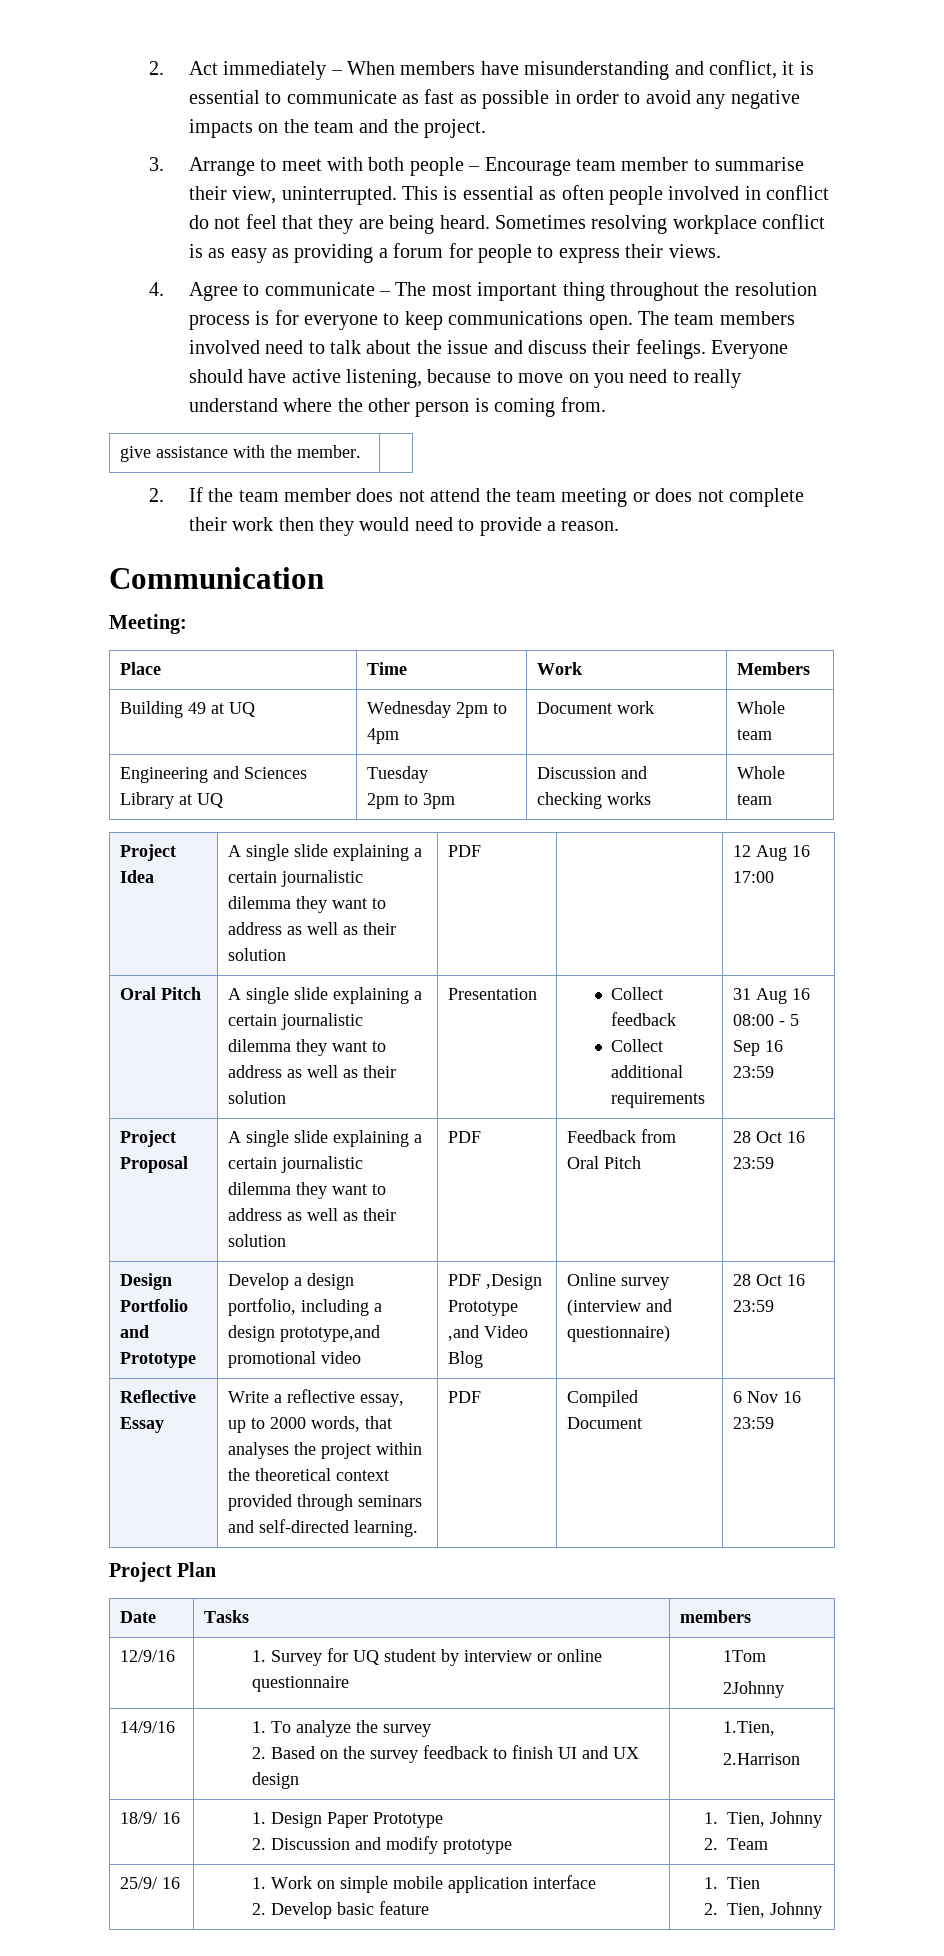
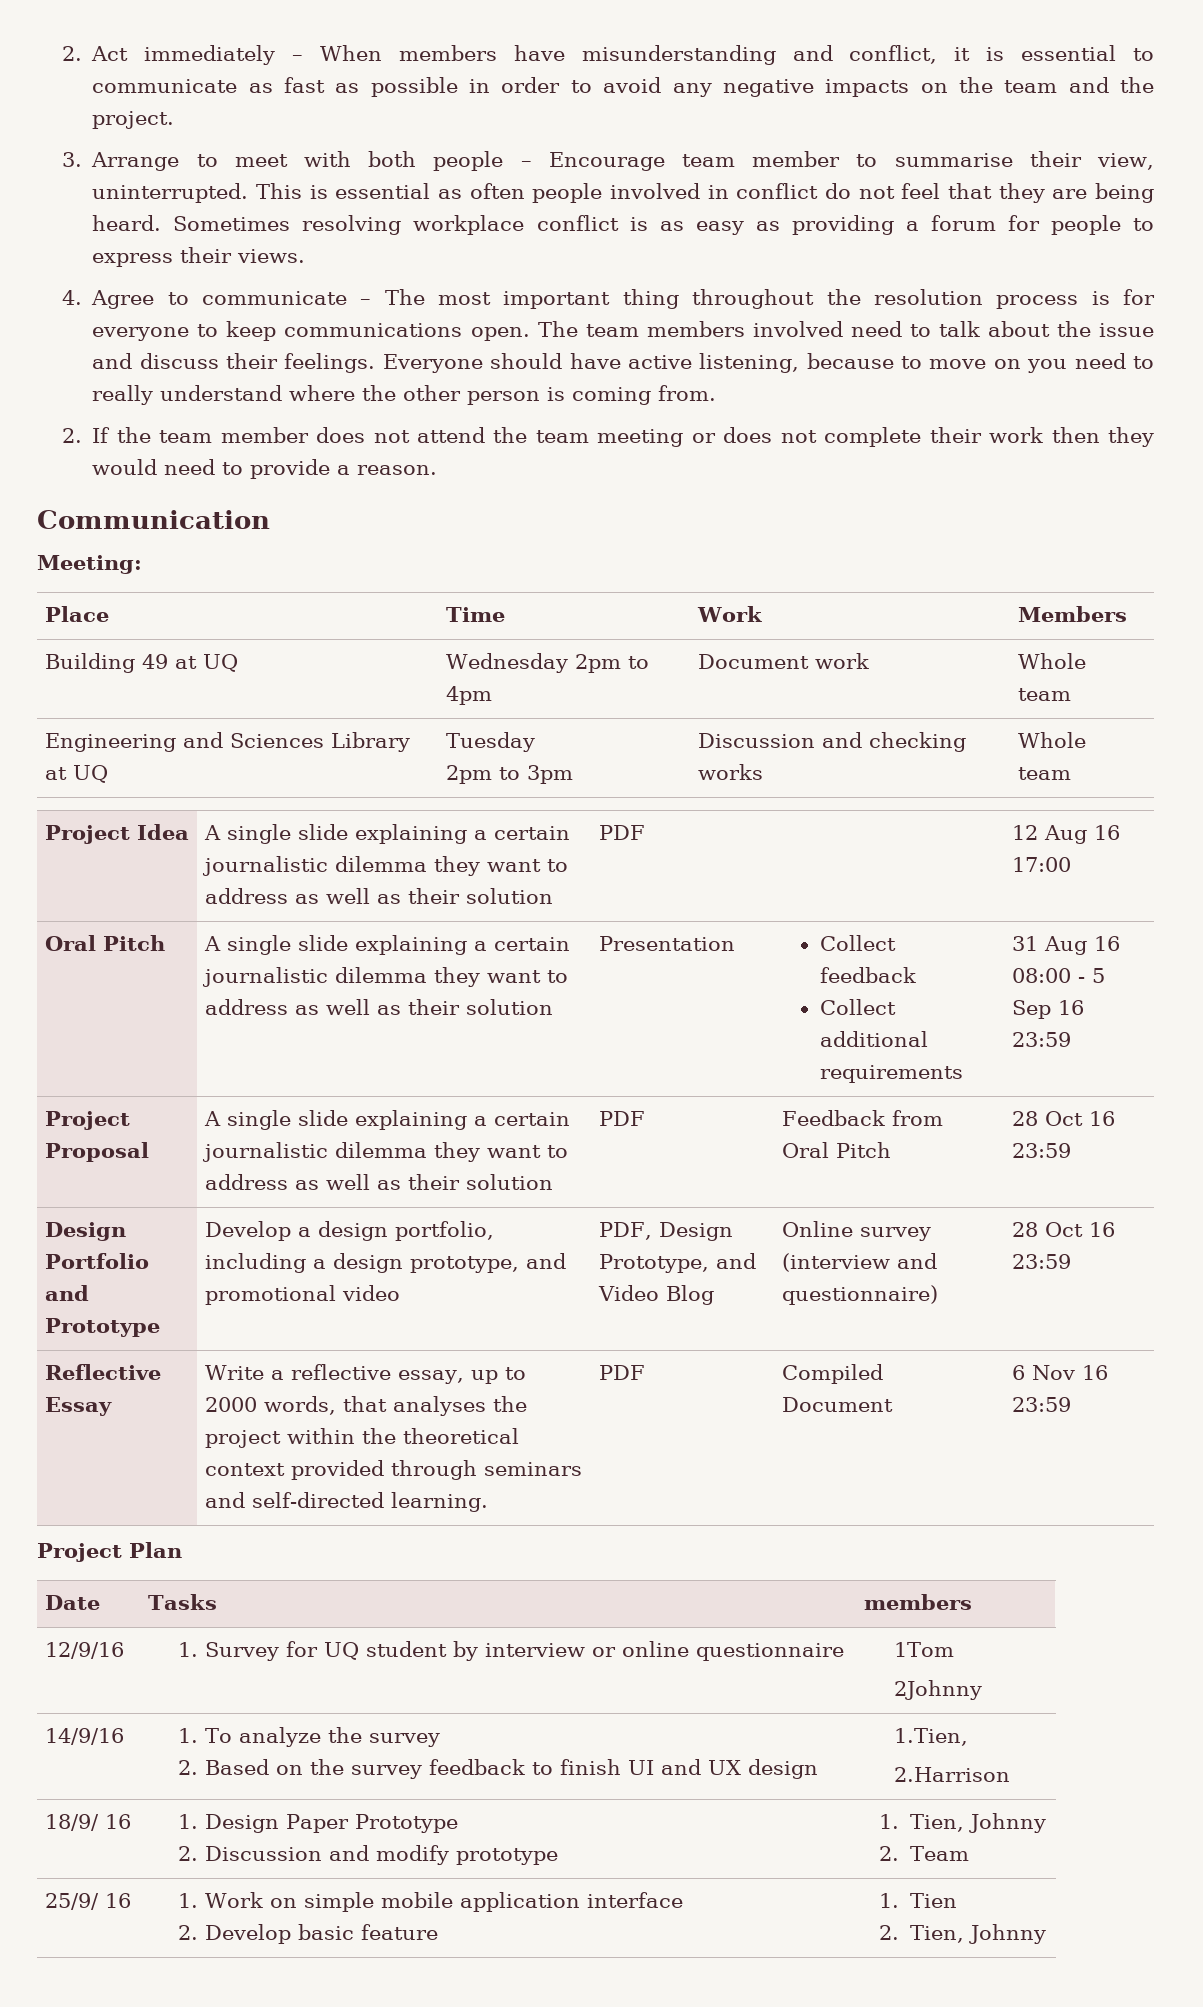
[120,445,362,462] // give assistance with the member. | -> (717, 393) none
[280,1325,381,1342] prototype,and -> [410,1253,567,1273] prototype, and
[448,1274,543,1290] [448,1300,519,1316] [448,1325,480,1341] PDF ,Design Prototype ,and -> [599,1222,734,1241] [599,1253,757,1273] PDF, Design Prototype, and

